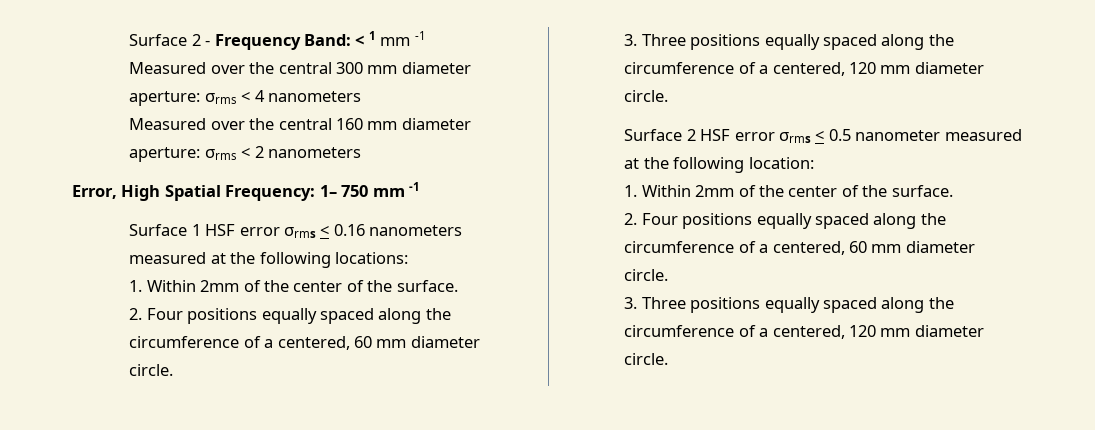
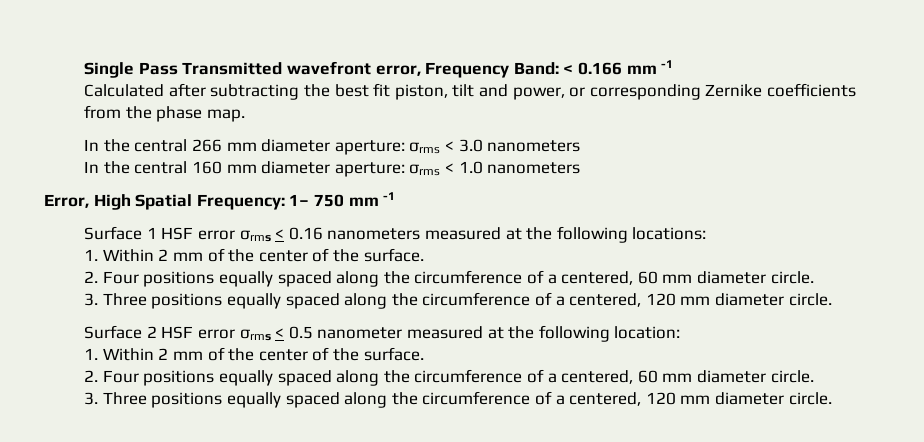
[129,34,211,46] Surface 2 - -> [84,61,421,78] Single Pass Transmitted wavefront error,
[368,31,426,46] [129,62,471,74] [129,90,362,106] [129,118,245,130] 1 mm -1 // Measured over the central 300 mm diameter aperture: σrms < 4 nanometers // Measured over -> [577,60,674,75] [84,83,856,100] [84,105,246,122] [84,139,581,155] [84,161,100,173] 0.166 mm -1 // Calculated after subtracting the best fit piston, tilt and power, or corresponding Zernike coefficients from the phase map. // In the central 266 mm diameter aperture: σrms < 3.0 nanometers // In
[254,146,264,158] 2 -> [458,161,483,174] 1.0
[200,280,240,292] 2mm -> [158,249,204,261] 2 mm
[695,185,735,197] 2mm -> [158,348,204,360] 2 mm

